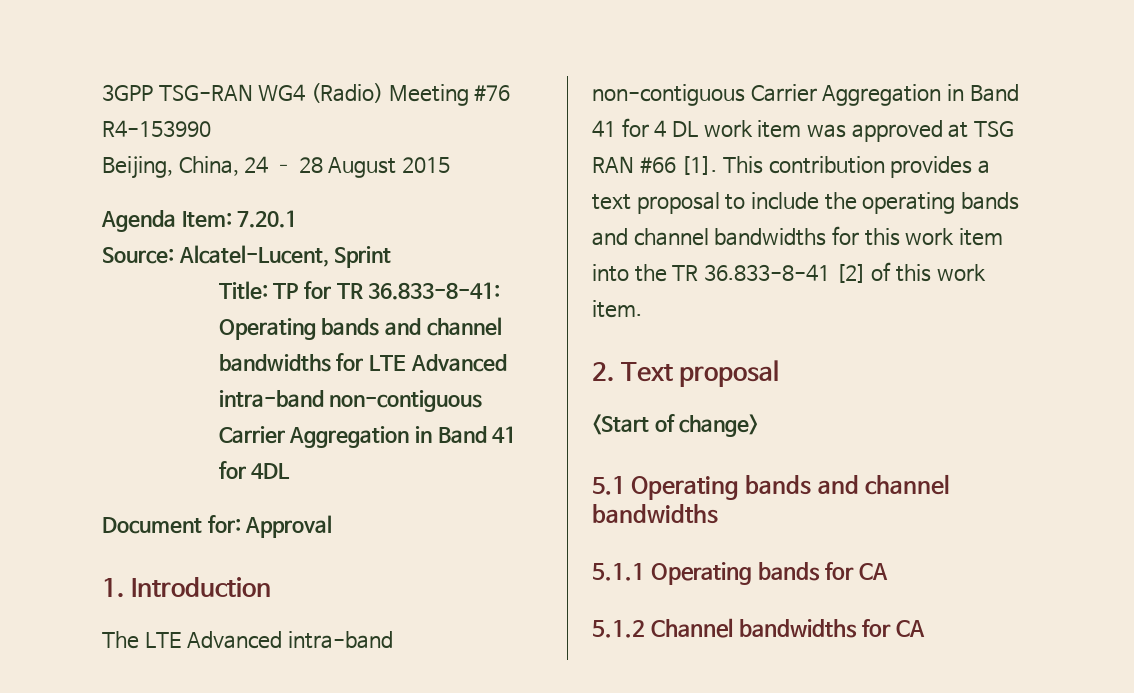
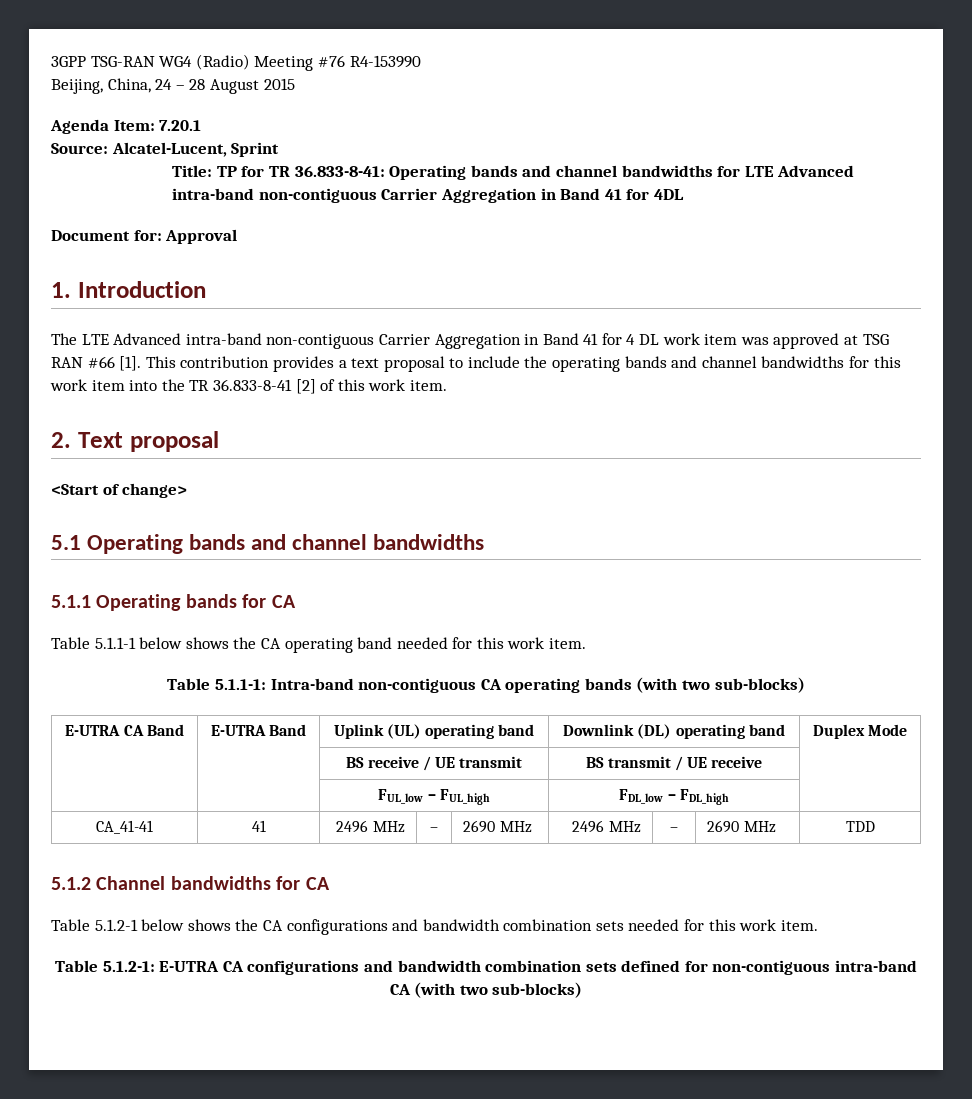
(888, 571) none -> [51,637,587,653] [167,677,805,693] [65,724,184,736] [210,724,307,736] [333,724,535,739] [563,724,785,739] [812,724,908,739] [345,756,523,771] [585,756,763,771] [378,789,490,805] [619,789,729,805] [96,820,153,834] [251,820,266,832] [336,820,405,833] [430,827,438,832] [463,820,532,833] [572,820,641,833] [670,827,678,832] [707,820,776,833] [845,821,875,832] // Table 5.1.1-1 below shows the CA operating band needed for this work item. // Table 5.1.1-1: Intra-band non-contiguous CA operating bands (with two sub-blocks) // E-UTRA CA Band | E-UTRA Band | Uplink (UL) operating band | Downlink (DL) operating band | Duplex Mode // | | BS receive / UE transmit | BS transmit / UE receive | // | | FUL_low – FUL_high | FDL_low – FDL_high | // CA_41-41 | 41 | 2496 MHz | – | 2690 MHz | 2496 MHz | – | 2690 MHz | TDD
(925, 628) none -> [51,919,818,935] [54,960,918,975] [389,982,583,998] // Table 5.1.2-1 below shows the CA configurations and bandwidth combination sets needed for this work item. // Table 5.1.2-1: E-UTRA CA configurations and bandwidth combination sets defined for non-contiguous intra-band CA (with two sub-blocks)

